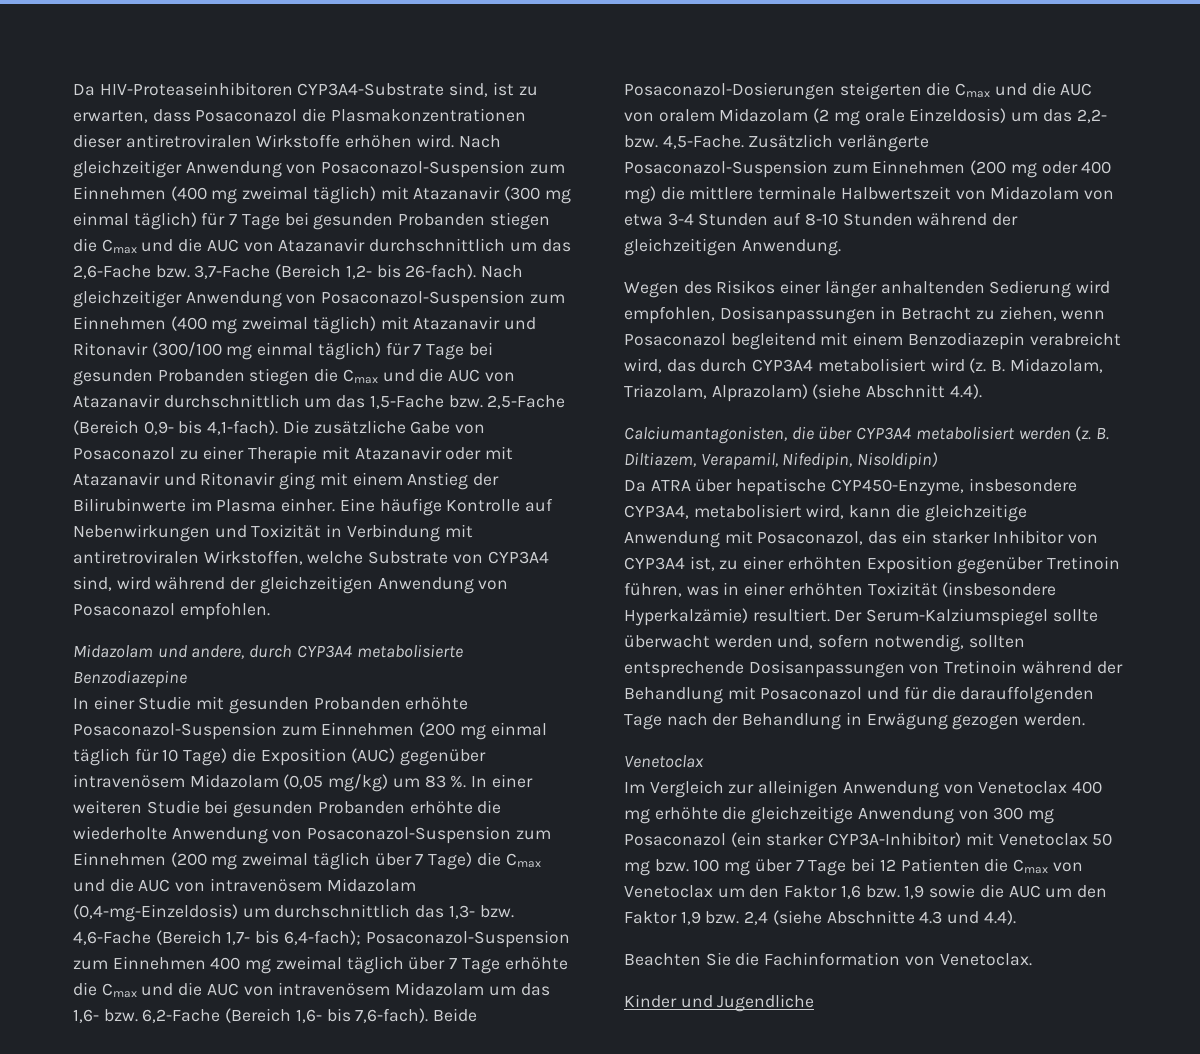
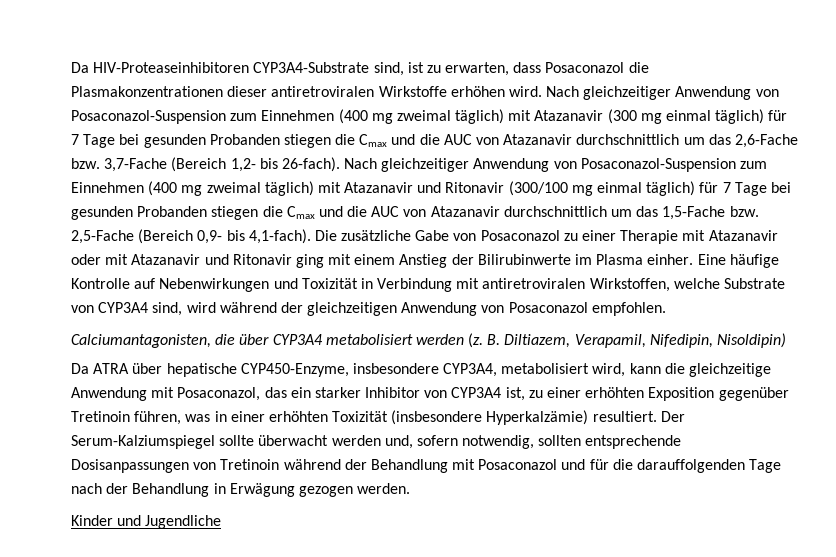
[73,644,463,659] [73,670,187,688] [73,696,469,714] [73,722,547,740] [73,748,487,766] [73,774,533,792] [73,800,502,818] [73,826,551,844] [73,852,541,870] [73,878,416,892] [73,904,514,922] [73,930,570,948] [73,956,568,974] [73,982,550,998] [73,1008,478,1023] [624,82,1093,100] [624,108,1107,126] [624,134,930,152] [624,160,1112,178] [624,186,1115,204] [624,212,1019,226] [624,238,841,256] [624,280,1111,298] [624,306,1106,324] [624,332,1121,350] [624,358,1103,373] [624,384,982,402] // Midazolam und andere, durch CYP3A4 metabolisierte Benzodiazepine // In einer Studie mit gesunden Probanden erhöhte Posaconazol-Suspension zum Einnehmen (200 mg einmal täglich für 10 Tage) die Exposition (AUC) gegenüber intravenösem Midazolam (0,05 mg/kg) um 83 %. In einer weiteren Studie bei gesunden Probanden erhöhte die wiederholte Anwendung von Posaconazol-Suspension zum Einnehmen (200 mg zweimal täglich über 7 Tage) die Cmax und die AUC von intravenösem Midazolam (0,4-mg-Einzeldosis) um durchschnittlich das 1,3- bzw. 4,6-Fache (Bereich 1,7- bis 6,4-fach); Posaconazol-Suspension zum Einnehmen 400 mg zweimal täglich über 7 Tage erhöhte die Cmax und die AUC von intravenösem Midazolam um das 1,6- bzw. 6,2-Fache (Bereich 1,6- bis 7,6-fach). Beide Posaconazol-Dosierungen steigerten die Cmax und die AUC von oralem Midazolam (2 mg orale Einzeldosis) um das 2,2- bzw. 4,5-Fache. Zusätzlich verlängerte Posaconazol-Suspension zum Einnehmen (200 mg oder 400 mg) die mittlere terminale Halbwertszeit von Midazolam von etwa 3-4 Stunden auf 8-10 Stunden während der gleichzeitigen Anwendung. // Wegen des Risikos einer länger anhaltenden Sedierung wird empfohlen, Dosisanpassungen in Betracht zu ziehen, wenn Posaconazol begleitend mit einem Benzodiazepin verabreicht wird, das durch CYP3A4 metabolisiert wird (z. B. Midazolam, Triazolam, Alprazolam) (siehe Abschnitt 4.4). -> (666, 309) none
[624,755,704,768] [624,780,1103,798] [624,806,1055,824] [624,832,1113,847] [624,858,1083,876] [624,884,1107,899] [624,910,1016,925] [624,952,1032,966] // Venetoclax // Im Vergleich zur alleinigen Anwendung von Venetoclax 400 mg erhöhte die gleichzeitige Anwendung von 300 mg Posaconazol (ein starker CYP3A-Inhibitor) mit Venetoclax 50 mg bzw. 100 mg über 7 Tage bei 12 Patienten die Cmax von Venetoclax um den Faktor 1,6 bzw. 1,9 sowie die AUC um den Faktor 1,9 bzw. 2,4 (siehe Abschnitte 4.3 und 4.4). // Beachten Sie die Fachinformation von Venetoclax. -> (411, 488) none

